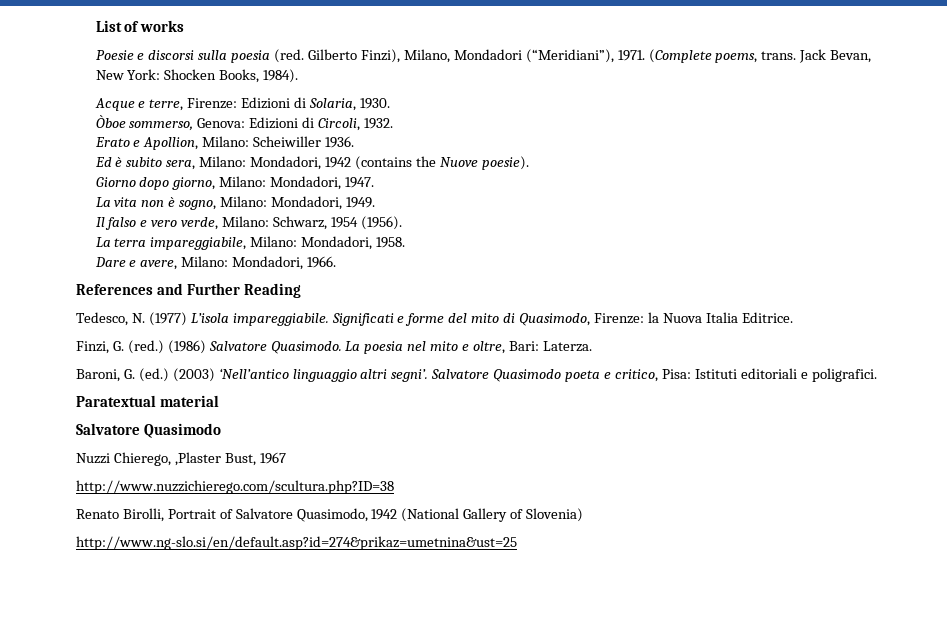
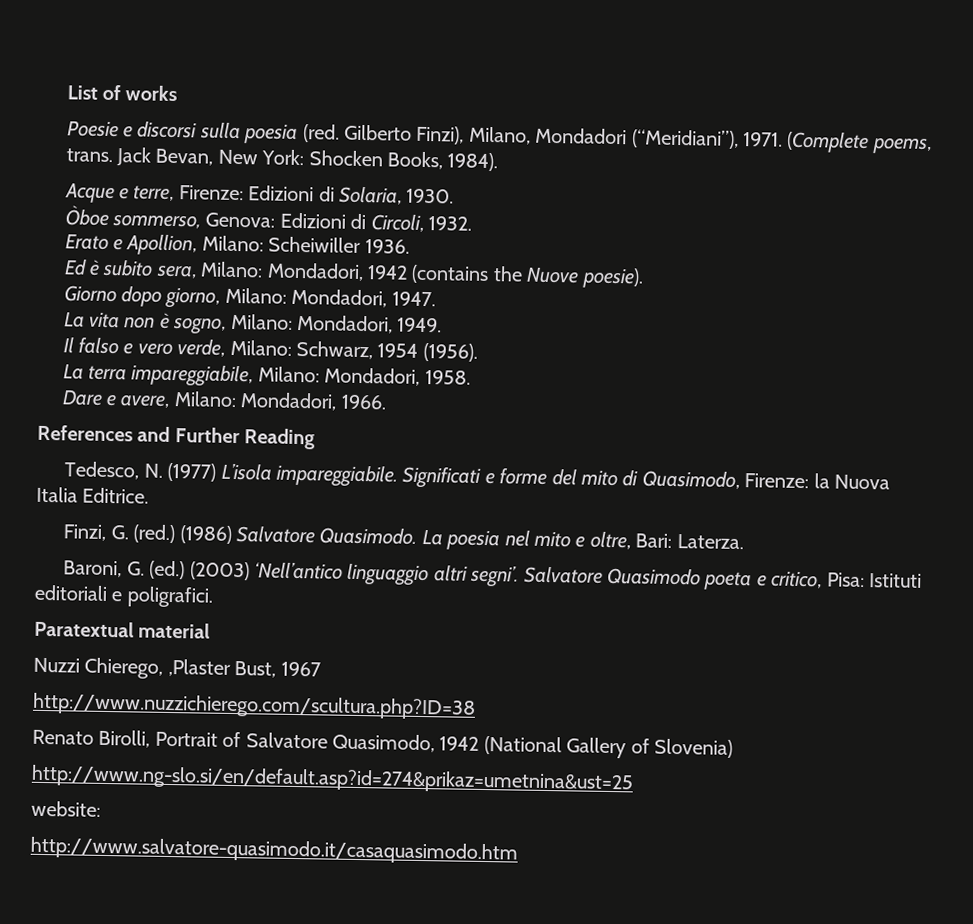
[76,423,221,438] // Salvatore Quasimodo -> (211, 630) none
(517, 543) none -> [31,800,101,817] [30,836,518,865] // website: // http://www.salvatore-quasimodo.it/casaquasimodo.htm

